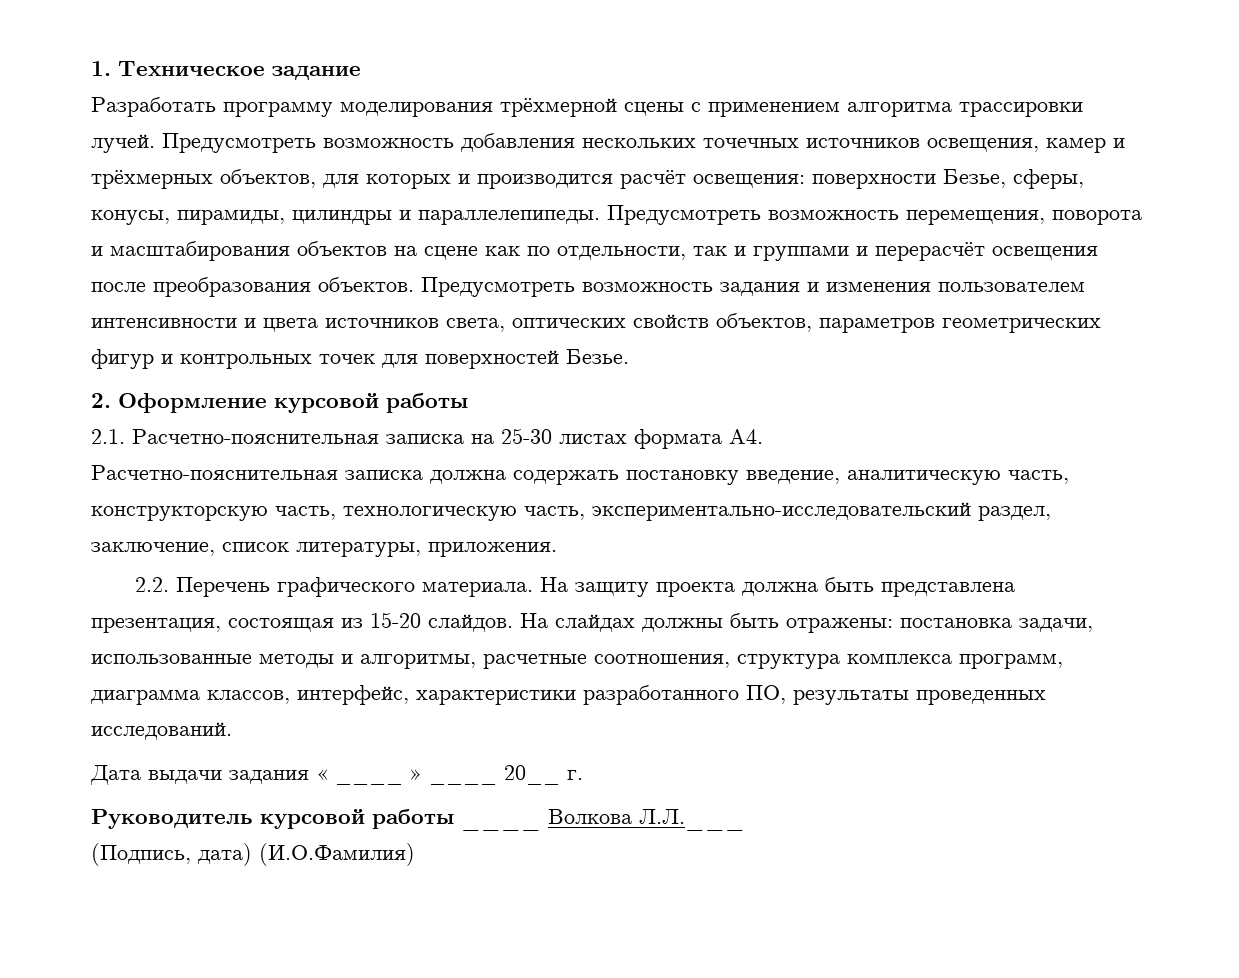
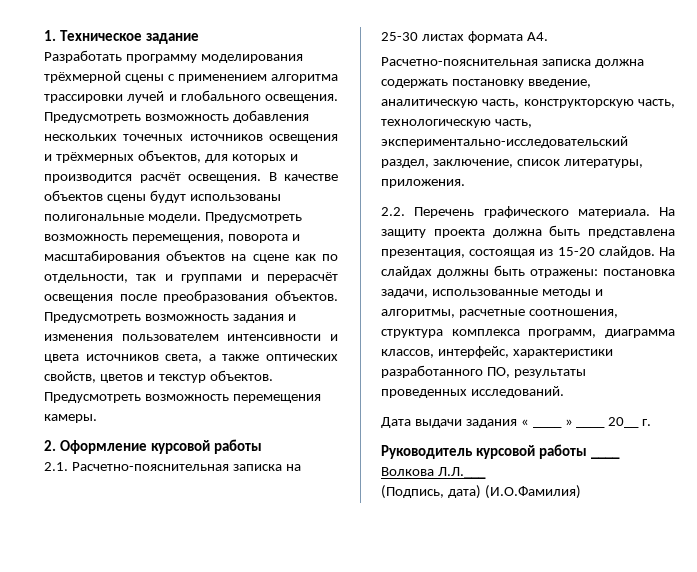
[91,134,155,153] лучей. -> [127,90,338,103] лучей и глобального освещения.
[927,138,1106,153] освещения, камер -> [269,134,338,143] освещения
[693,169,1084,189] [91,210,600,225] освещения: поверхности Безье, сферы, конусы, пирамиды, цилиндры и параллелепипеды. -> [188,172,338,183] [44,190,281,203] [44,214,201,223] освещения. В качестве объектов сцены будут использованы полигональные модели.
[512,313,1101,333] [91,349,629,369] оптических свойств объектов, параметров геометрических фигур и контрольных точек для поверхностей Безье. -> [208,354,338,361] [44,370,273,383] [44,392,321,403] [44,414,97,423] а также оптических свойств, цветов и текстур объектов. Предусмотреть возможность перемещения камеры.

